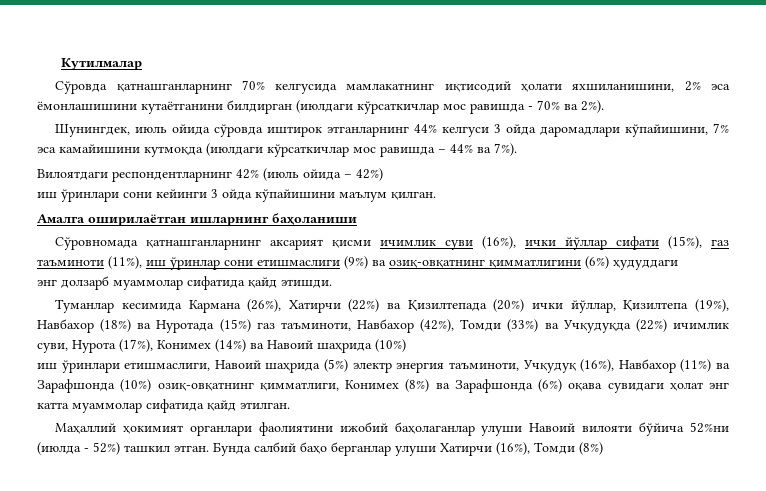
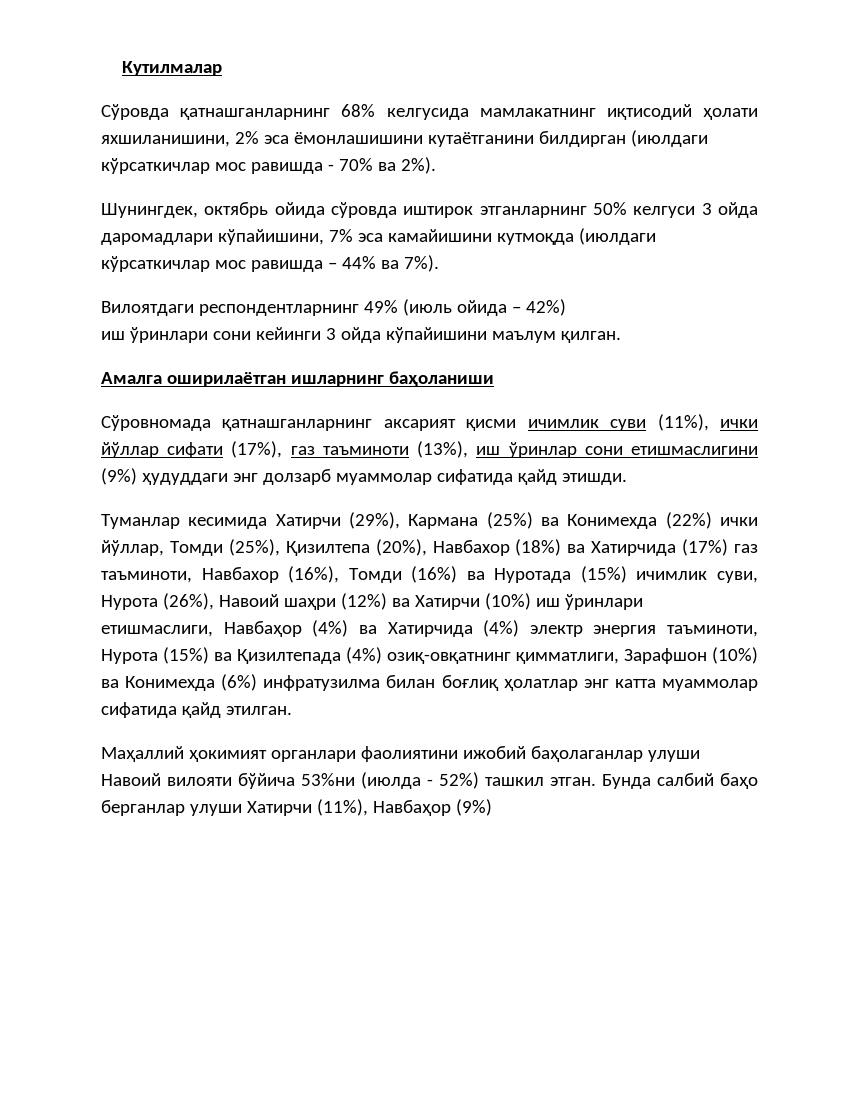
[241,80,265,90] 70% -> [341,104,376,117] 68%
[135,127,168,133] июль -> [204,202,269,218] октябрь
[414,124,438,133] 44% -> [592,202,627,215] 50%
[236,169,259,179] 42% -> [363,300,398,313] 49%
[482,236,517,249] (16%), -> [657,414,709,431] (11%),
[668,236,703,249] (15%), -> [231,441,283,458] (17%),
[108,256,142,269] (11%), -> [417,441,469,458] (13%),
[257,256,609,269] етишмаслиги (9%) ва озиқ-овқатнинг қимматлигини (6%) -> [631,446,758,455] [101,468,137,485] етишмаслигини (9%)
(678, 264) // -> (228, 479) none
[188,299,729,313] Кармана (26%), Хатирчи (22%) ва Қизилтепада (20%) ички йўллар, Қизилтепа (19%), -> [275,512,758,529] [101,539,427,556] Хатирчи (29%), Кармана (25%) ва Конимехда (22%) ички йўллар, Томди (25%), Қизилтепа (20%),
[156,319,251,333] Нуротада (15%) -> [591,539,729,556] Хатирчида (17%)
[420,319,729,333] [37,339,406,353] (42%), Томди (33%) ва Учқудуқда (22%) ичимлик суви, Нурота (17%), Конимех (14%) ва Навоий шаҳрида (10%) // -> [288,566,758,583] [101,593,531,610] (16%), Томди (16%) ва Нуротада (15%) ичимлик суви, Нурота (26%), Навоий шаҳри (12%) ва Хатирчи (10%)
[214,359,731,373] [37,379,703,393] Навоий шаҳрида (5%) электр энергия таъминоти, Учқудуқ (16%), Навбахор (11%) ва Зарафшонда (10%) озиқ-овқатнинг қимматлиги, Конимех (8%) ва Зарафшонда (6%) оқава сувидаги ҳолат -> [223,620,758,637] [101,647,758,664] [101,674,578,691] Навбаҳор (4%) ва Хатирчида (4%) электр энергия таъминоти, Нурота (15%) ва Қизилтепада (4%) озиқ-овқатнинг қимматлиги, Зарафшон (10%) ва Конимехда (6%) инфратузилма билан боғлиқ ҳолатлар
[690,422,730,433] 52%ни -> [301,773,355,786] 53%ни
[496,442,603,455] (16%), Томди (8%) -> [316,799,492,816] (11%), Навбаҳор (9%)

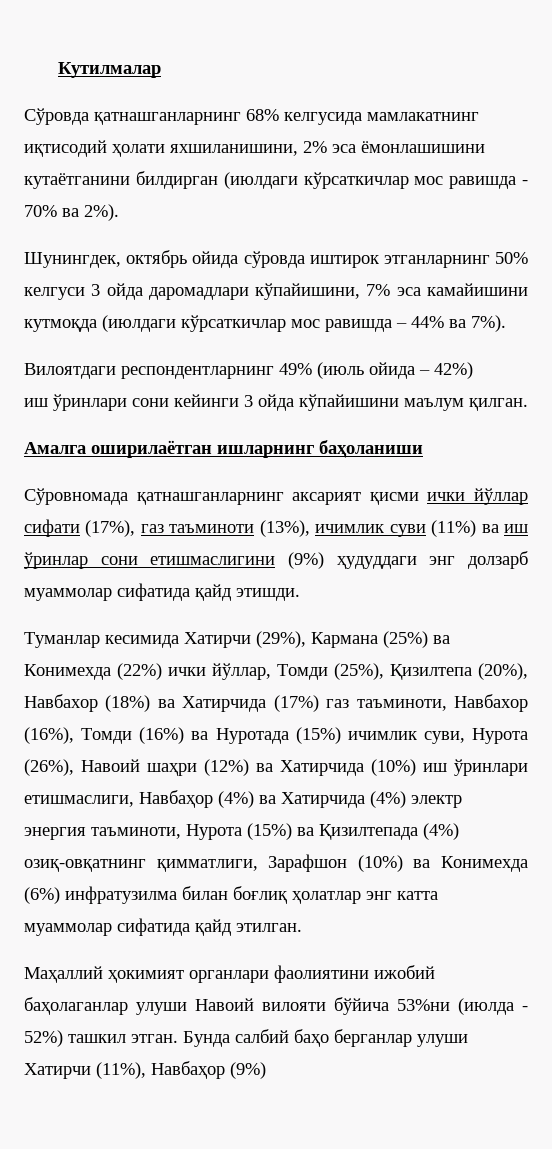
[527,414,709,431] ичимлик суви (11%), -> (419, 498) none
(469, 449) none -> [315,520,499,537] ичимлик суви (11%) ва
[414,595,480,610] Хатирчи -> [280,760,364,776] Хатирчида

